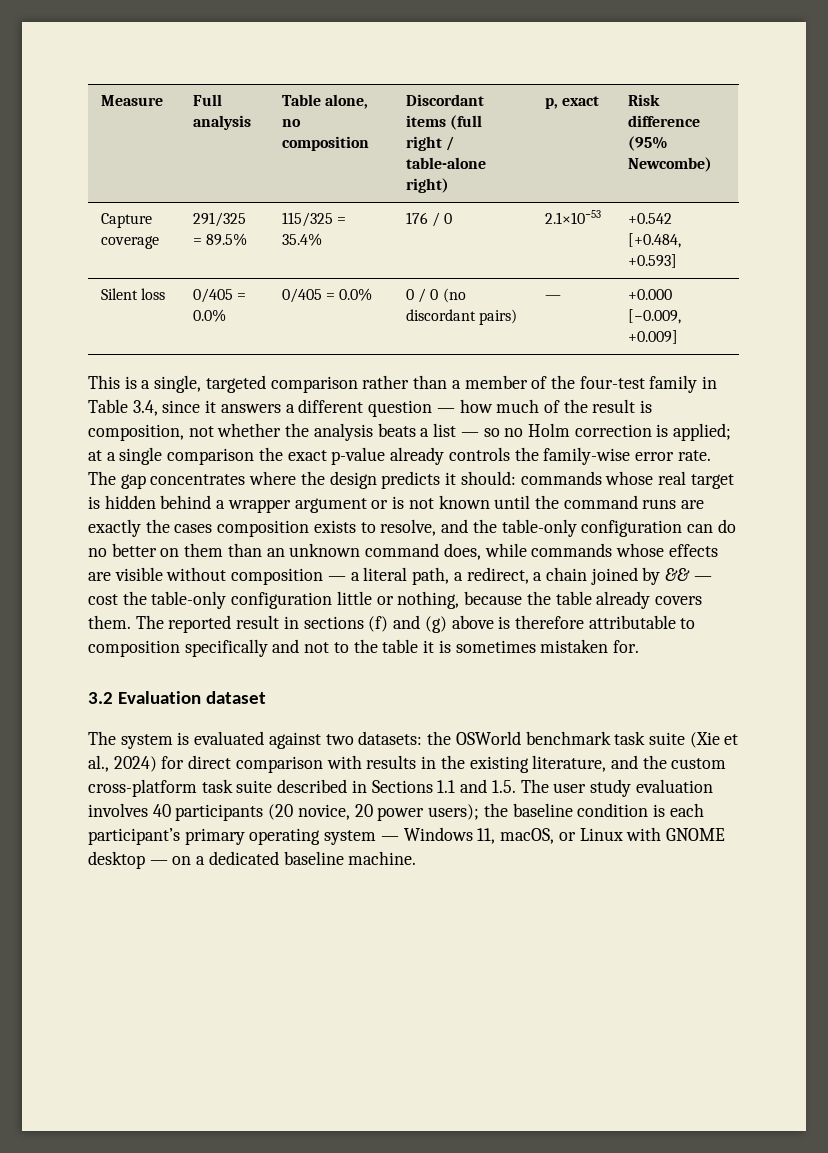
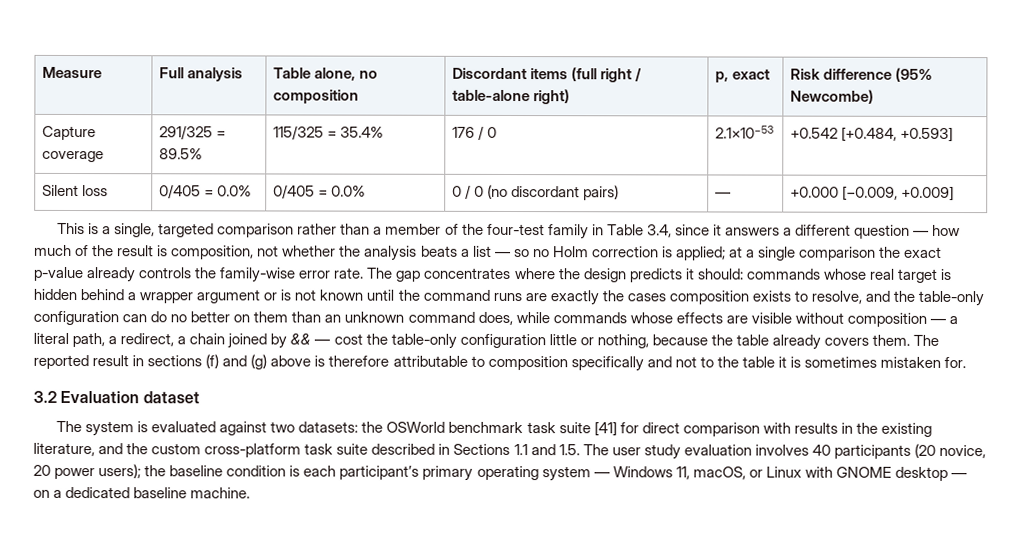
[689,732,739,748] [88,755,157,772] (Xie et al., 2024) -> [593,421,617,437] [41]

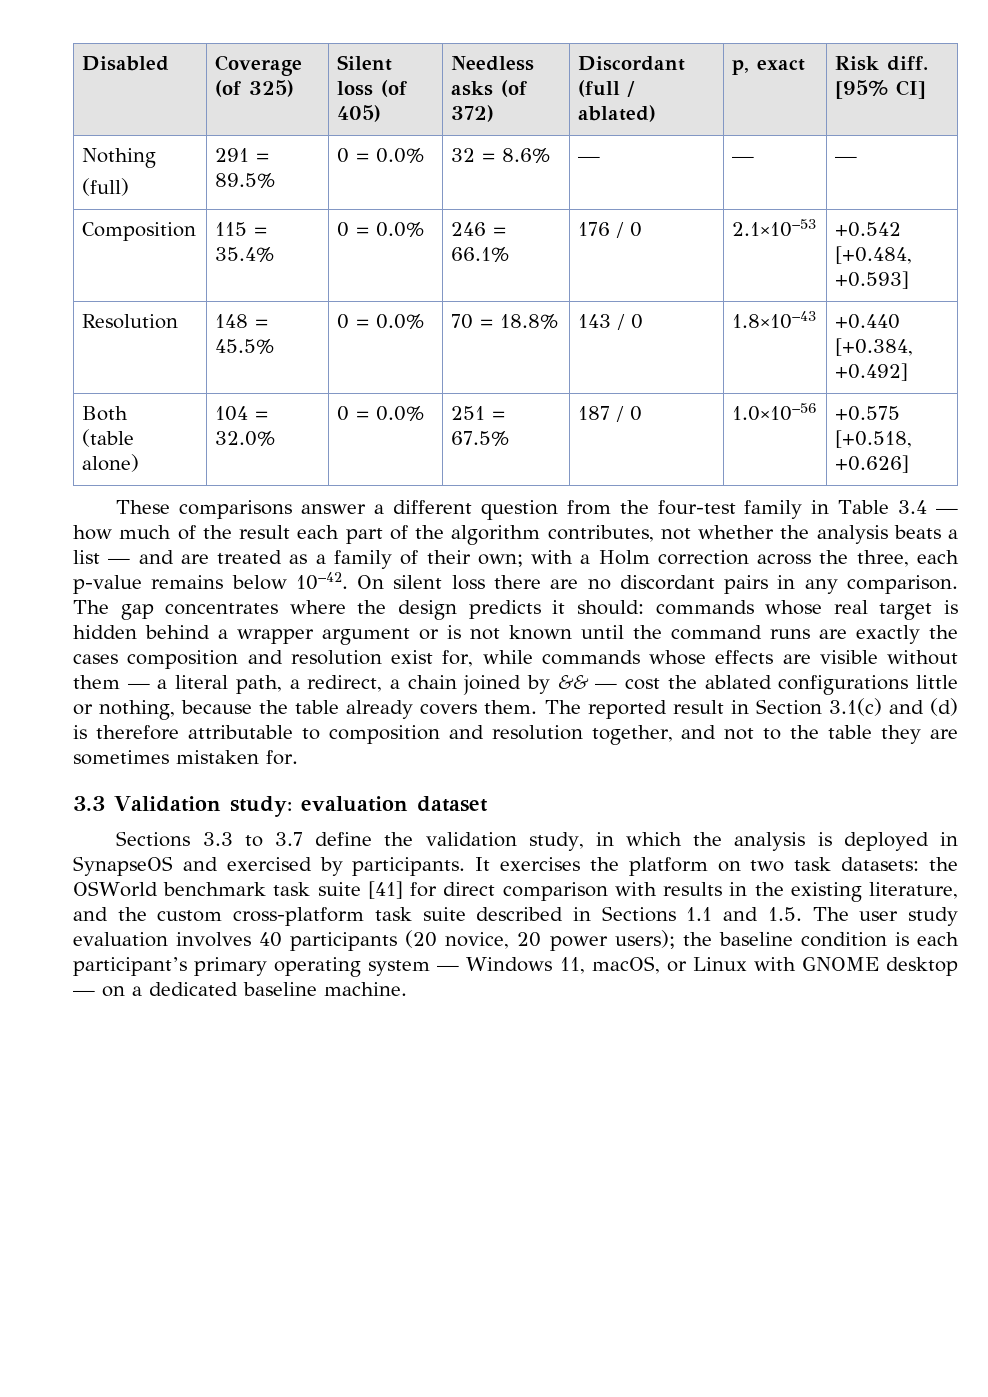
[41,66,102,79] [158,67,243,82] [272,67,378,81] [272,89,359,104] [451,67,642,83] [451,89,570,105] [714,68,770,83] [789,67,933,82] [789,89,874,104] [41,125,96,141] [41,150,104,163] [158,125,226,140] [158,148,203,160] [272,125,384,140] Measure | Full analysis | Table alone, no composition | Discordant items (full right / table-alone right) | p, exact | Risk difference (95% Newcombe) // Capture coverage | 291/325 = 89.5% | 115/325 = 35.4% -> [82,56,170,71] [215,55,303,76] [215,80,295,97] [337,55,393,71] [337,80,408,97] [337,105,382,122] [451,56,535,71] [451,80,528,97] [451,105,495,122] [578,56,686,71] [578,80,636,97] [578,105,657,122] [732,59,806,75] [835,56,929,71] [835,80,927,99] [82,148,157,168] [82,178,130,196] [215,148,270,162] [215,173,276,188] [337,148,425,163] [451,148,551,163] [578,156,601,162] [732,156,755,162] [835,156,858,162] [82,222,197,241] [215,222,268,236] [215,247,275,262] [337,222,425,237] [451,222,507,236] [451,247,510,262] Disabled | Coverage (of 325) | Silent loss (of 405) | Needless asks (of 372) | Discordant (full / ablated) | p, exact | Risk diff. [95% CI] // Nothing // (full) | 291 = 89.5% | 0 = 0.0% | 32 = 8.6% | — | — | — // Composition | 115 = 35.4% | 0 = 0.0% | 246 = 66.1%
[41,184,108,197] [158,184,252,199] [272,184,366,199] [451,184,619,201] [714,192,731,198] [789,185,954,202] [57,222,459,238] Silent loss | 0/405 = 0.0% | 0/405 = 0.0% | 0 / 0 (no discordant pairs) | — | +0.000 [−0.009, +0.009] // This is a single, targeted comparison rather than a member of -> [82,314,179,329] [215,314,269,328] [215,339,275,354] [337,314,425,329] [451,314,559,329] [578,314,644,330] [732,311,817,329] [835,314,901,329] [835,338,914,356] [835,363,909,381] [82,406,129,421] [82,429,135,447] [82,454,140,472] [215,406,269,421] [215,431,276,446] [337,406,425,421] [451,406,506,420] [451,431,510,446] [578,406,643,422] [732,403,817,421] [835,406,901,421] [835,430,913,448] [835,455,910,473] [116,500,611,520] Resolution | 148 = 45.5% | 0 = 0.0% | 70 = 18.8% | 143 / 0 | 1.8×10−43 | +0.440 [+0.384, +0.492] // Both // (table alone) | 104 = 32.0% | 0 = 0.0% | 251 = 67.5% | 187 / 0 | 1.0×10−56 | +0.575 [+0.518, +0.626] // These comparisons answer a different question from
[646,224,911,239] 3.4, since it answers a different question -> [898,500,928,514] 3.4
[157,245,255,260] is composition, -> [297,525,654,545] each part of the algorithm contributes,
[513,246,943,261] [33,266,365,283] so no Holm correction is applied; at a single comparison the exact p-value already controls the family-wise error rate. -> [138,550,960,569] [73,572,959,594] and are treated as a family of their own; with a Holm correction across the three, each p-value remains below 10−42. On silent loss there are no discordant pairs in any comparison.
[751,290,985,307] [33,310,513,326] exists to resolve, and the table-only configuration can do no better on them than an unknown command does, -> [247,650,474,667] and resolution exist for,
[846,312,927,327] composition -> [73,675,120,689] them
[390,333,546,349] table-only configuration -> [704,675,909,695] ablated configurations
[147,354,312,370] sections (f) and (g) above -> [755,698,959,716] Section 3.1(c) and (d)
[570,356,644,372] specifically -> [448,725,673,745] and resolution together,
[777,356,801,368] it is -> [881,725,958,744] they are
[33,390,200,404] [56,420,296,437] 3.2 Evaluation dataset // The system is evaluated against two -> [73,796,488,817] [116,831,958,851] [73,856,832,876] 3.3 Validation study: evaluation dataset // Sections 3.3 to 3.7 define the validation study, in which the analysis is deployed in SynapseOS and exercised by participants. It exercises the platform on two task

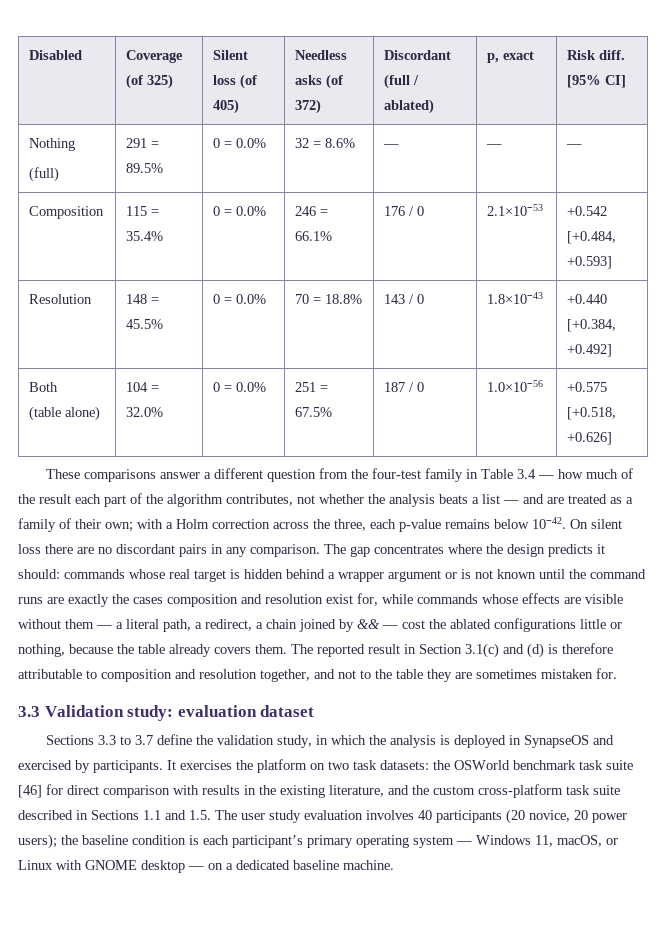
[367,881,403,899] [41] -> [18,785,42,798] [46]

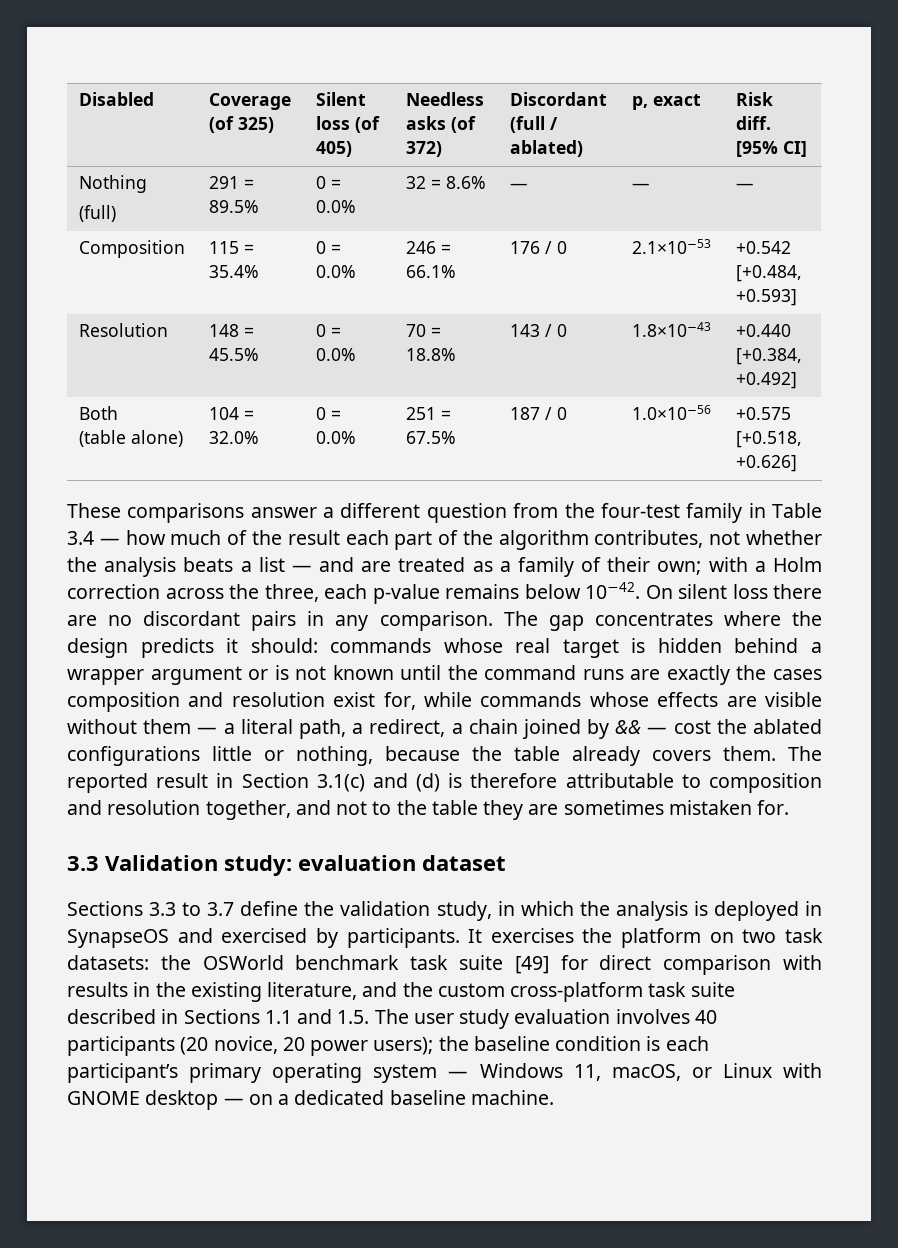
[18,785,42,798] [46] -> [514,956,549,974] [49]

